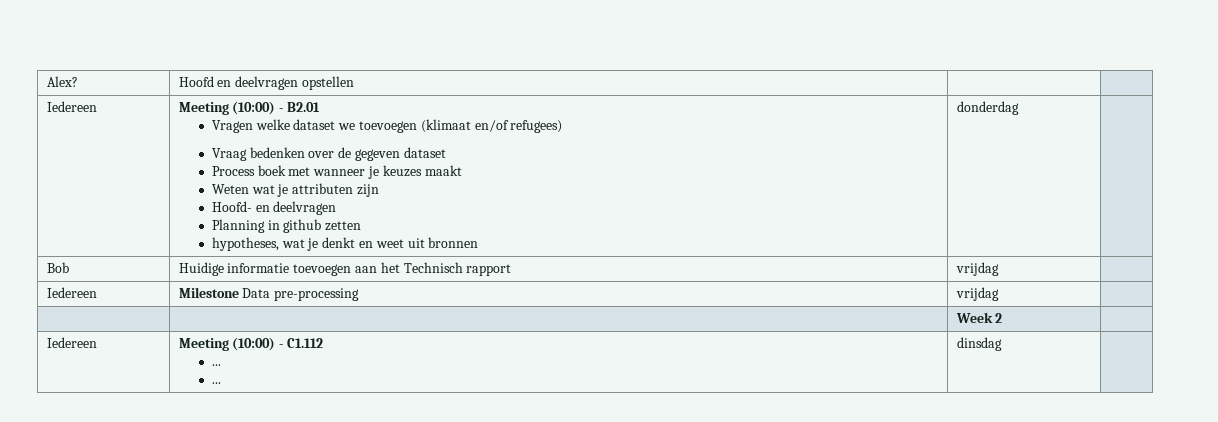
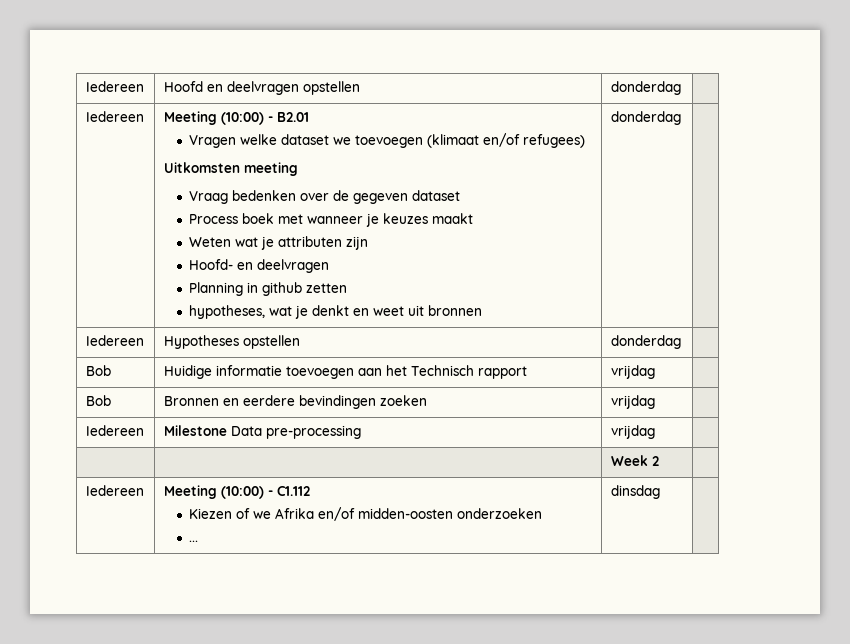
[46,76,78,87] Alex? -> [85,81,144,92] Iedereen
(354, 83) none -> [610,81,681,95] donderdag
(563, 126) none -> [163,162,298,176] // Uitkomsten meeting
(1019, 108) none -> [85,335,144,346] [163,335,300,349] [610,335,681,349] // Iedereen | Hypotheses opstellen | donderdag |
(999, 269) none -> [85,395,111,406] [163,395,427,409] [610,395,655,409] // Bob | Bronnen en eerdere bevindingen zoeken | vrijdag |
[211,364,221,366] ... -> [188,507,542,521] Kiezen of we Afrika en/of midden-oosten onderzoeken

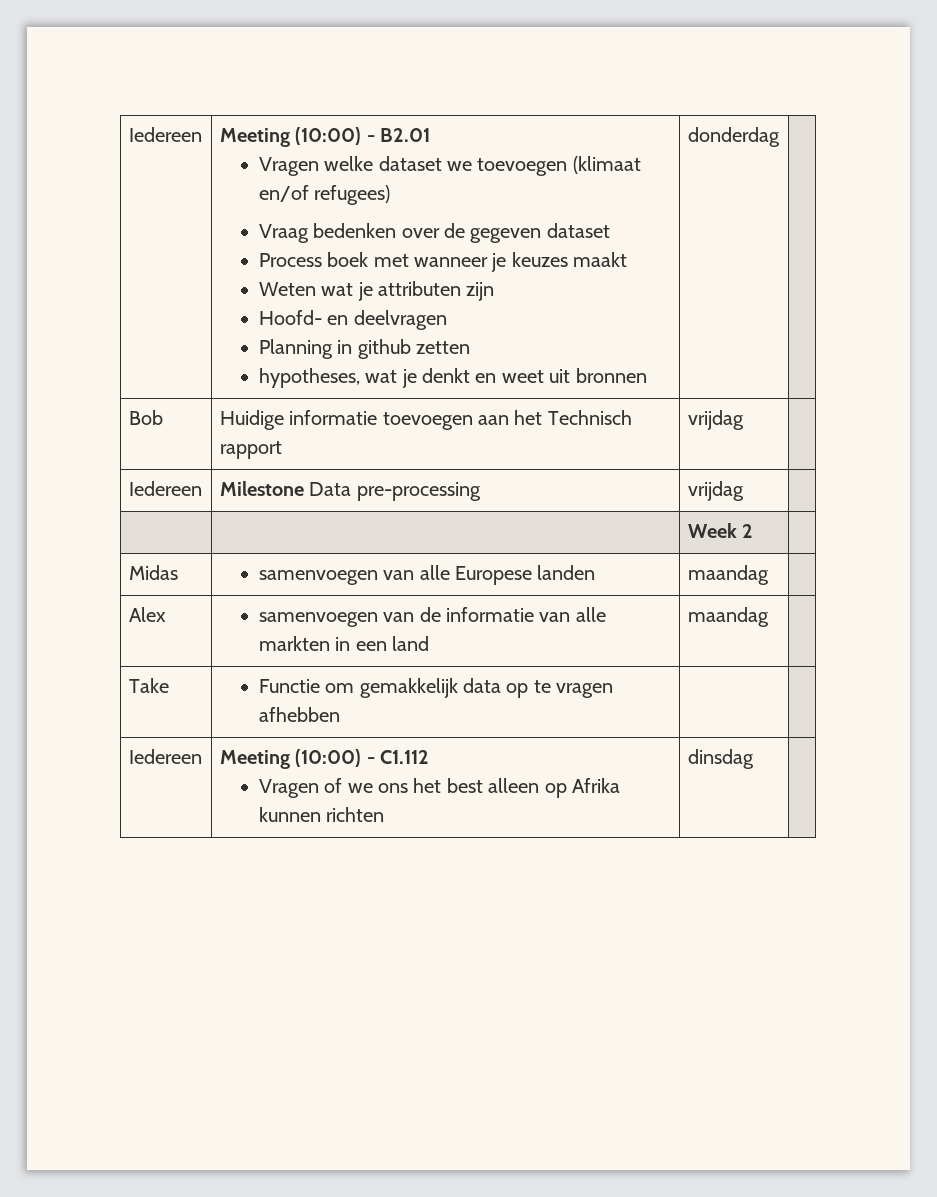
[85,81,144,92] [163,81,360,95] [610,81,681,95] [85,111,144,122] Iedereen | Hoofd en deelvragen opstellen | donderdag | // Iedereen -> [128,127,202,142] Iedereen
[163,162,298,176] // Uitkomsten meeting -> (391, 195) none
[85,335,144,346] [163,335,300,349] [610,335,681,349] // Iedereen | Hypotheses opstellen | donderdag | -> (780, 137) none
[85,395,111,406] [163,395,427,409] [610,395,655,409] // Bob | Bronnen en eerdere bevindingen zoeken | vrijdag | -> (744, 420) none
(659, 461) none -> [128,565,178,580] [258,565,596,585] [687,565,769,585] [128,607,166,622] [258,607,606,627] [258,636,430,651] [687,607,769,627] [128,678,169,693] [258,678,614,698] [258,707,340,722] // Midas | samenvoegen van alle Europese landen | maandag | // Alex | samenvoegen van de informatie van alle markten in een land | maandag | // Take | Functie om gemakkelijk data op te vragen afhebben | |
[188,508,232,519] Kiezen -> [258,779,319,798] Vragen
[274,507,542,521] [188,540,198,542] Afrika en/of midden-oosten onderzoeken // ... -> [378,778,621,798] [258,807,385,822] ons het best alleen op Afrika kunnen richten

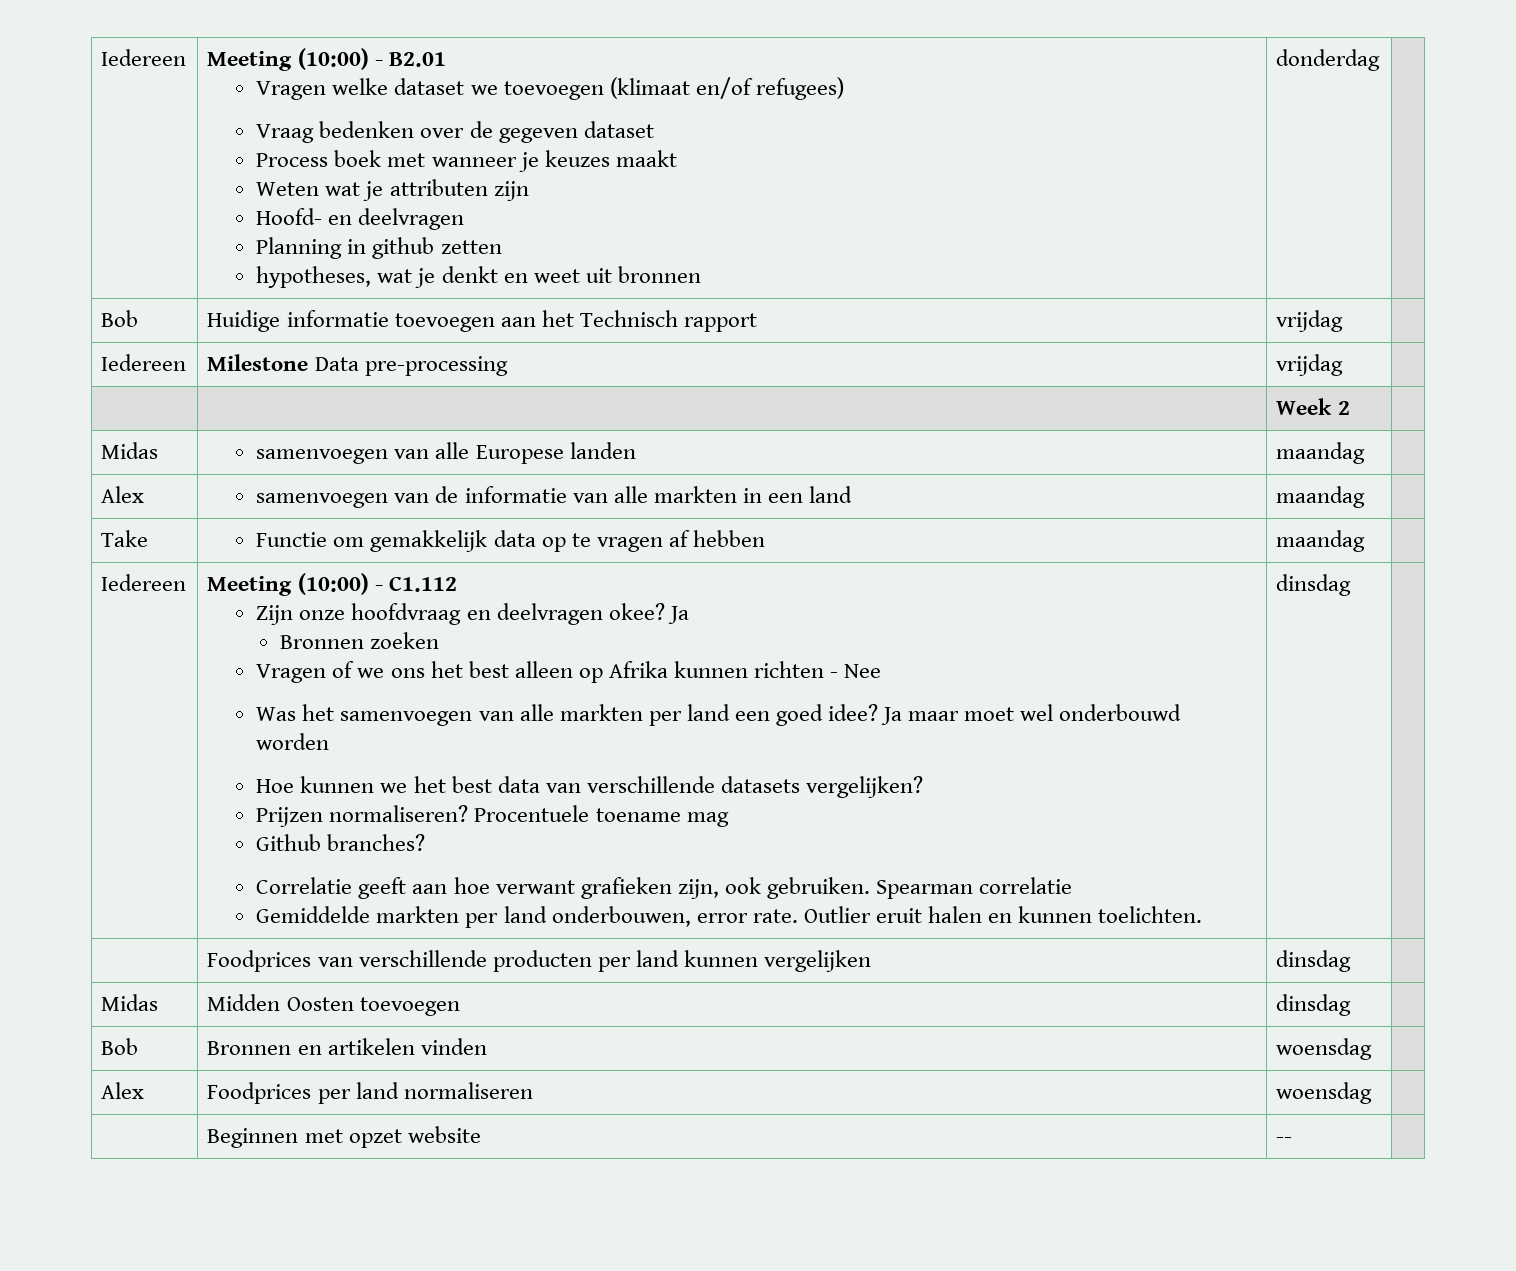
[258,707,340,722] afhebben | -> [668,530,765,547] [1276,530,1366,552] af hebben | maandag
(429, 757) none -> [256,603,689,625] [280,632,440,649] // Zijn onze hoofdvraag en deelvragen okee? Ja // Bronnen zoeken
[687,749,754,769] | dinsdag -> [830,664,882,678] [256,704,1182,726] [256,733,330,750] [256,776,923,798] [256,805,729,827] [256,834,426,851] [256,877,1073,899] [256,906,1203,928] [1276,574,1352,596] [207,950,872,972] [1276,950,1352,972] [101,994,159,1011] [207,994,460,1016] [1276,994,1352,1016] [101,1038,139,1055] [207,1038,487,1055] [1276,1038,1373,1060] [101,1082,145,1099] [207,1082,533,1104] [1276,1082,1373,1104] [207,1126,481,1148] [1276,1137,1293,1143] - Nee // Was het samenvoegen van alle markten per land een goed idee? Ja maar moet wel onderbouwd worden // Hoe kunnen we het best data van verschillende datasets vergelijken? // Prijzen normaliseren? Procentuele toename mag // Github branches? // Correlatie geeft aan hoe verwant grafieken zijn, ook gebruiken. Spearman correlatie // Gemiddelde markten per land onderbouwen, error rate. Outlier eruit halen en kunnen toelichten. | dinsdag | // | Foodprices van verschillende producten per land kunnen vergelijken | dinsdag | // Midas | Midden Oosten toevoegen | dinsdag | // Bob | Bronnen en artikelen vinden | woensdag | // Alex | Foodprices per land normaliseren | woensdag | // | Beginnen met opzet website | --

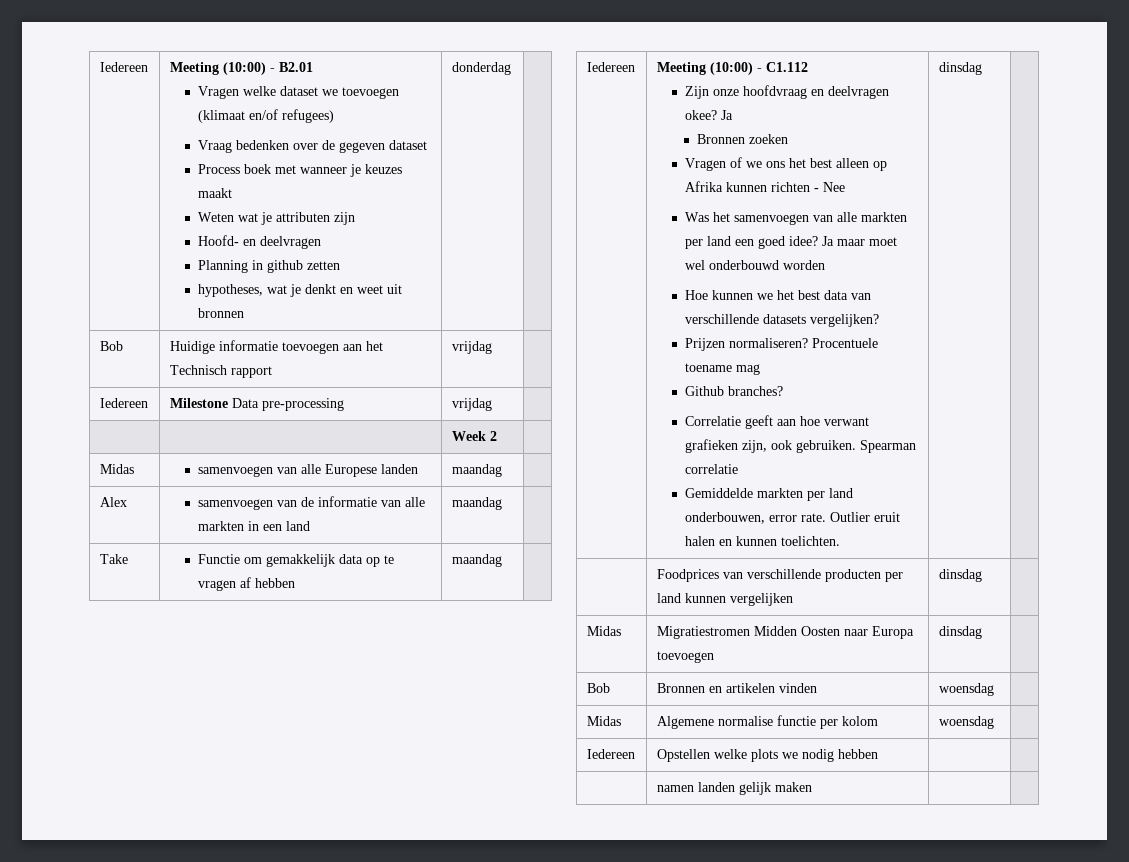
(159, 1002) none -> [656,626,750,639] Migratiestromen
(354, 1004) none -> [843,626,914,639] naar Europa
[101,1082,145,1099] [207,1082,533,1104] [1276,1082,1373,1104] [207,1126,481,1148] [1276,1137,1293,1143] Alex | Foodprices per land normaliseren | woensdag | // | Beginnen met opzet website | -- -> [586,716,621,726] [656,715,878,729] [938,716,994,729] [586,749,635,759] [656,749,878,762] [656,782,812,795] Midas | Algemene normalise functie per kolom | woensdag | // Iedereen | Opstellen welke plots we nodig hebben | | // | namen landen gelijk maken |

